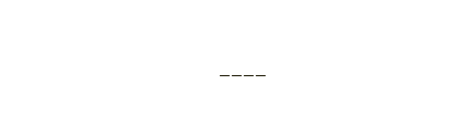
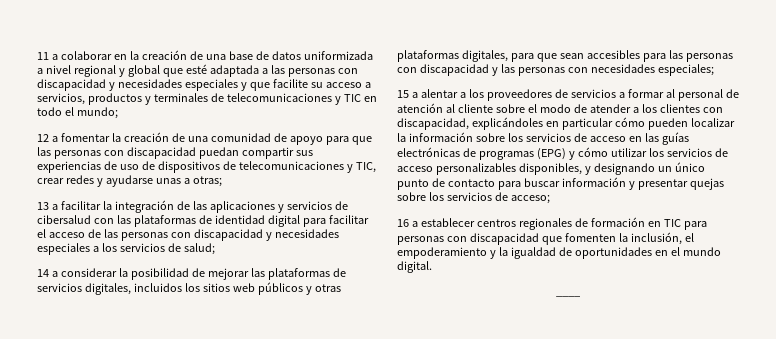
(218, 75) none -> [37,50,373,60] [37,64,358,77] [37,79,371,91] [37,93,377,105] [37,107,118,119] [37,132,372,145] [37,147,313,159] [37,161,376,173] [37,175,222,187] [37,200,348,213] [37,215,369,227] [37,229,339,241] [37,243,215,255] [37,268,346,280] [37,282,341,295] [397,50,733,62] [397,64,714,76] [397,89,739,101] [397,103,723,113] [397,117,735,130] [397,132,689,145] [397,147,728,160] [397,162,705,175] [397,177,724,190] [397,192,550,204] [397,217,707,230] [397,232,694,245] [397,247,721,259] [397,261,432,273] 11 a colaborar en la creación de una base de datos uniformizada a nivel regional y global que esté adaptada a las personas con discapacidad y necesidades especiales y que facilite su acceso a servicios, productos y terminales de telecomunicaciones y TIC en todo el mundo; // 12 a fomentar la creación de una comunidad de apoyo para que las personas con discapacidad puedan compartir sus experiencias de uso de dispositivos de telecomunicaciones y TIC, crear redes y ayudarse unas a otras; // 13 a facilitar la integración de las aplicaciones y servicios de cibersalud con las plataformas de identidad digital para facilitar el acceso de las personas con discapacidad y necesidades especiales a los servicios de salud; // 14 a considerar la posibilidad de mejorar las plataformas de servicios digitales, incluidos los sitios web públicos y otras plataformas digitales, para que sean accesibles para las personas con discapacidad y las personas con necesidades especiales; // 15 a alentar a los proveedores de servicios a formar al personal de atención al cliente sobre el modo de atender a los clientes con discapacidad, explicándoles en particular cómo pueden localizar la información sobre los servicios de acceso en las guías electrónicas de programas (EPG) y cómo utilizar los servicios de acceso personalizables disponibles, y designando un único punto de contacto para buscar información y presentar quejas sobre los servicios de acceso; // 16 a establecer centros regionales de formación en TIC para personas con discapacidad que fomenten la inclusión, el empoderamiento y la igualdad de oportunidades en el mundo digital. //

